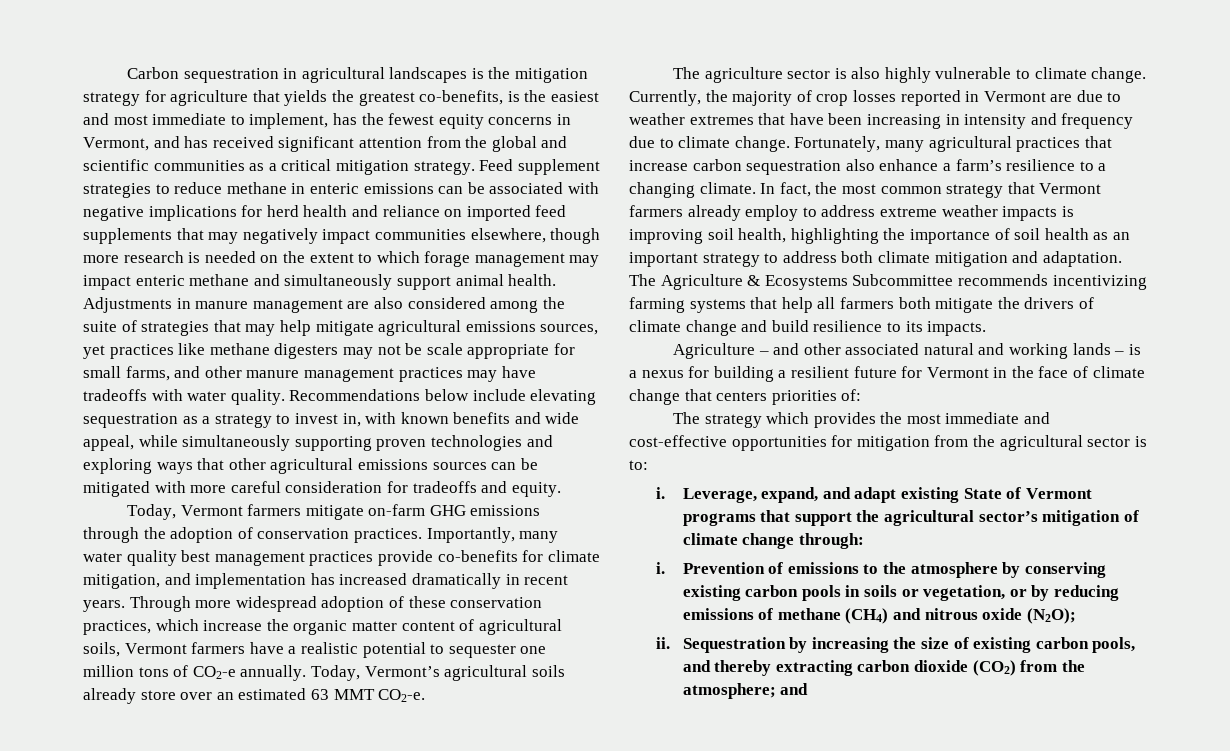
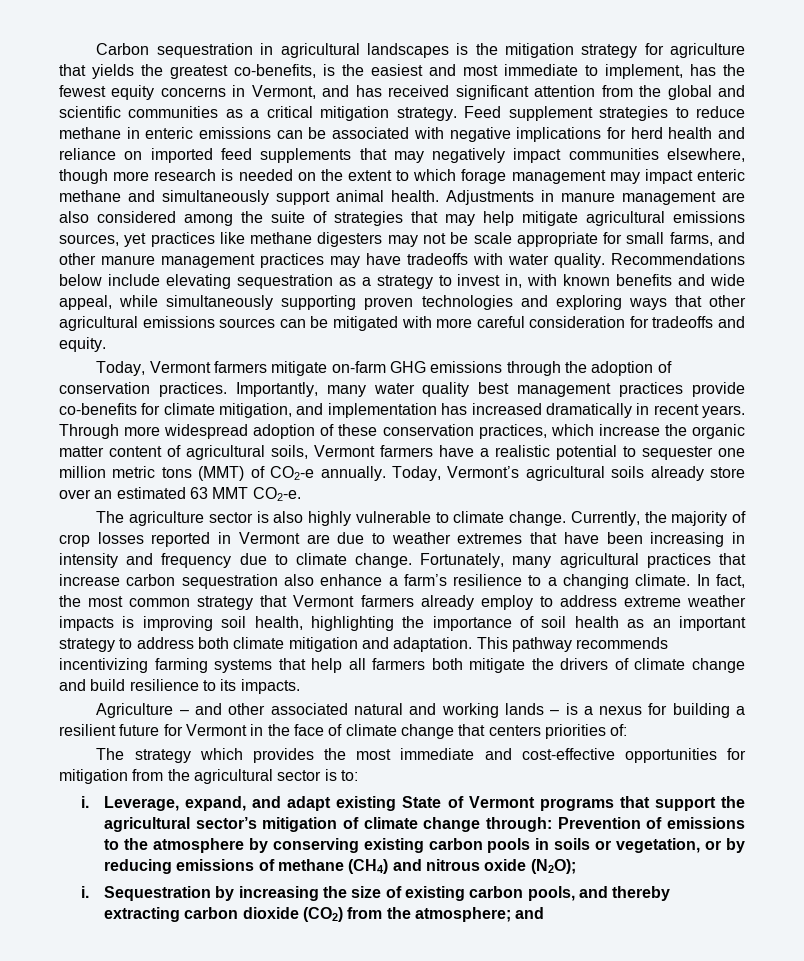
[138,667,169,677] tons -> [112,466,245,481] metric tons (MMT)
[629,274,954,290] The Agriculture & Ecosystems Subcommittee -> [476,637,572,652] This pathway
[655,562,665,574] // i. -> (552, 824) none
[655,637,670,649] ii. -> [81,886,90,898] i.

